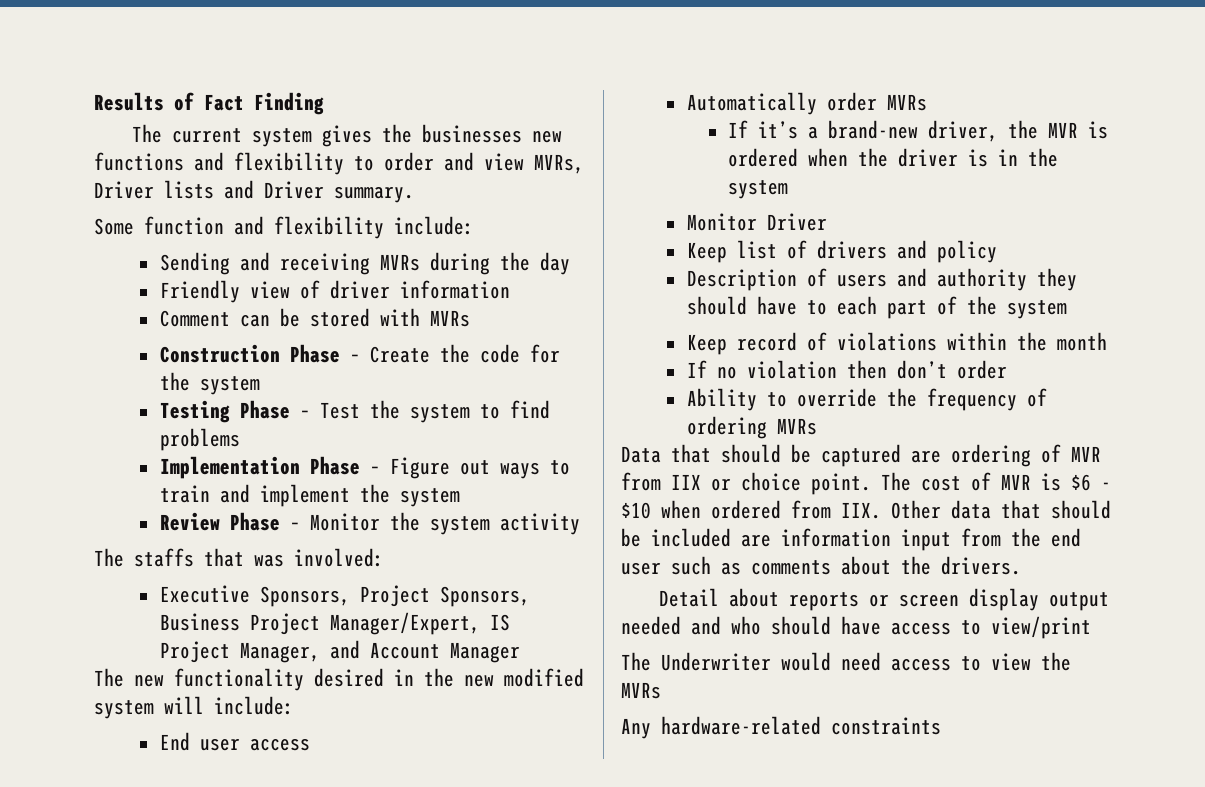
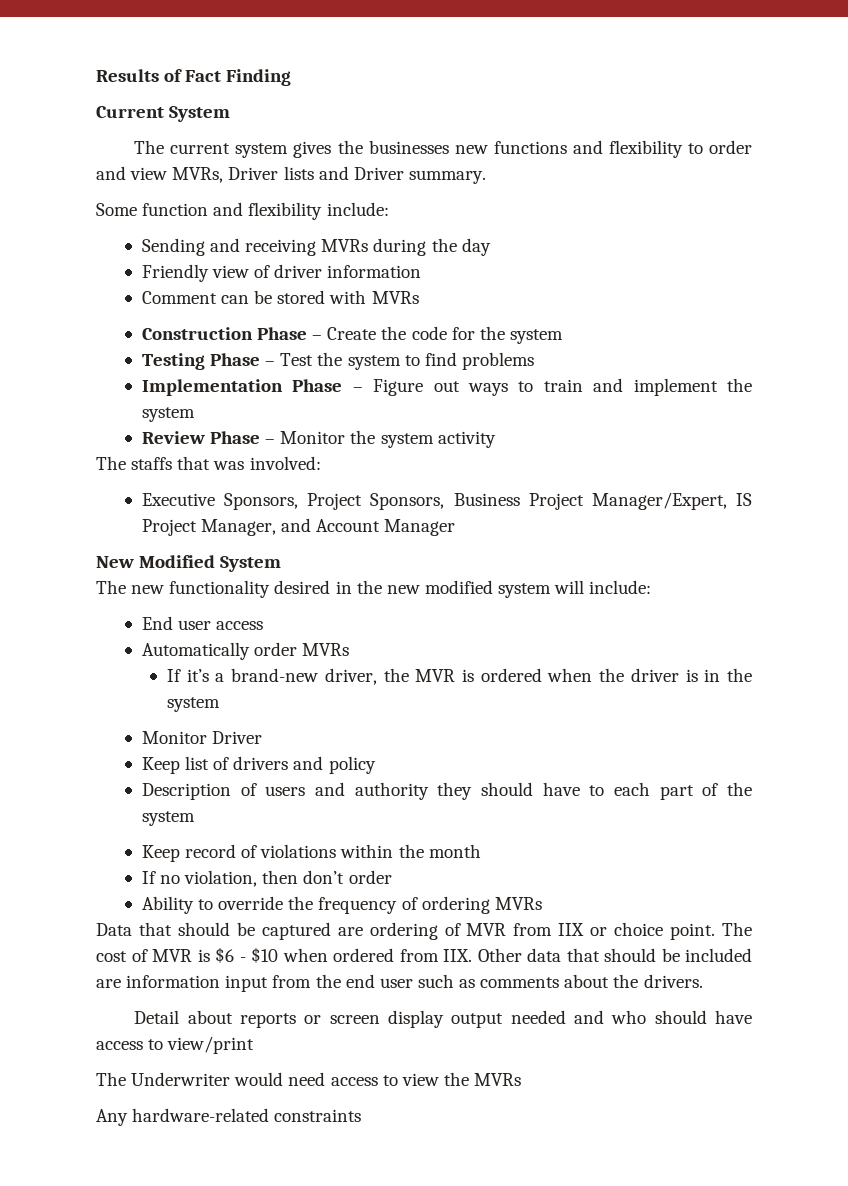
(324, 103) none -> [96,106,231,122] // Current System
(520, 652) none -> [96,555,282,572] // New Modified System
[746,360,837,379] violation -> [184,870,258,887] violation,

